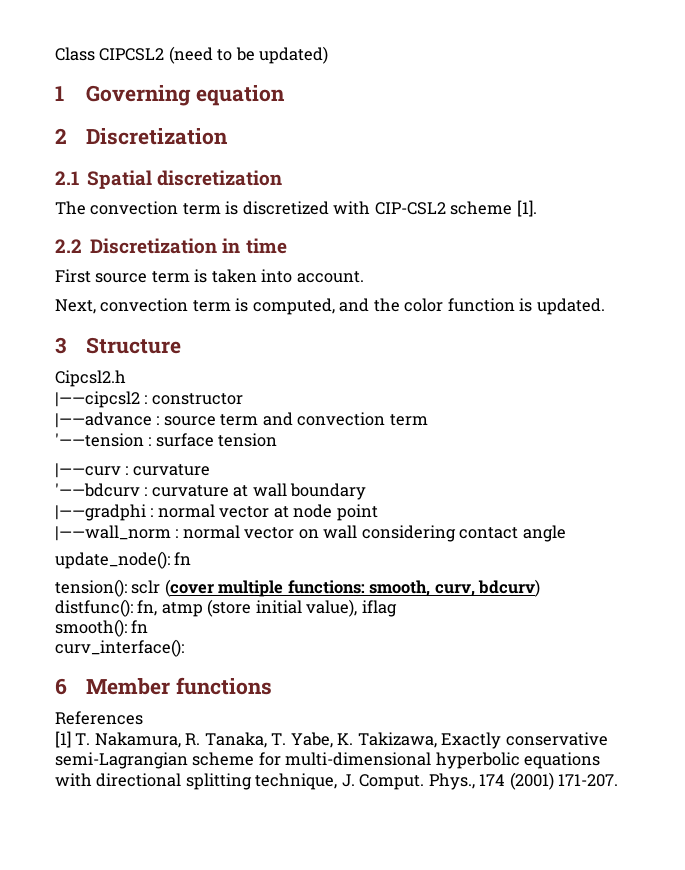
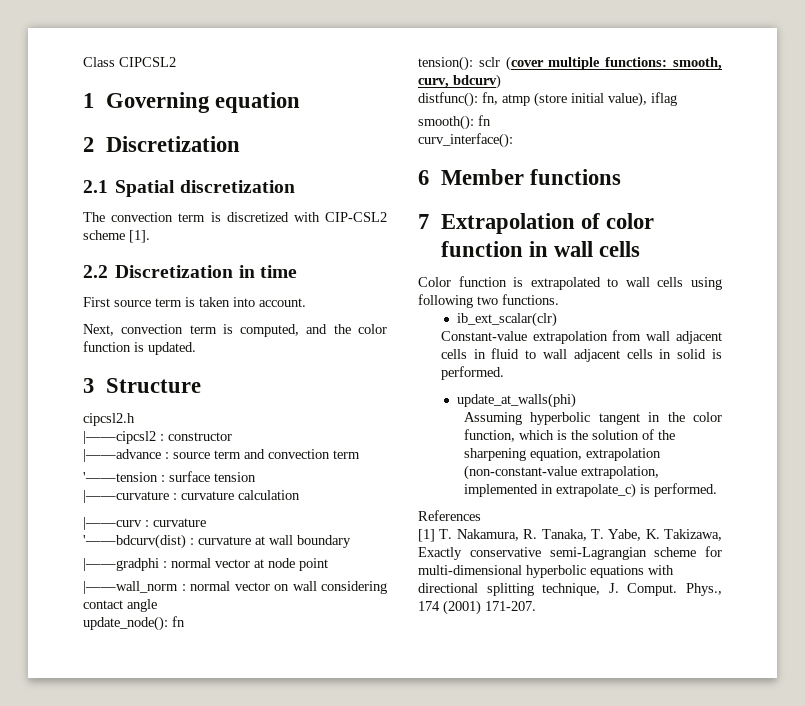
[168,46,329,64] (need to be updated) -> (176, 62) none
[55,370,126,387] Cipcsl2.h -> [83,413,135,426] cipcsl2.h
(278, 440) none -> [83,490,300,503] // |——curvature : curvature calculation
[55,483,140,497] '——bdcurv -> [83,534,186,549] '——bdcurv(dist)
(272, 686) none -> [418,213,654,234] [440,241,641,257] [418,276,722,290] [418,294,559,308] [456,312,557,327] [440,330,722,344] [440,348,722,362] [440,366,504,380] [456,393,576,408] [463,412,722,425] [463,429,675,442] [463,448,661,461] [463,465,659,480] [463,483,717,498] // 7 Extrapolation of color function in wall cells // Color function is extrapolated to wall cells using following two functions. // ib_ext_scalar(clr) // Constant-value extrapolation from wall adjacent cells in fluid to wall adjacent cells in solid is performed. // update_at_walls(phi) // Assuming hyperbolic tangent in the color function, which is the solution of the sharpening equation, extrapolation (non-constant-value extrapolation, implemented in extrapolate_c) is performed.

